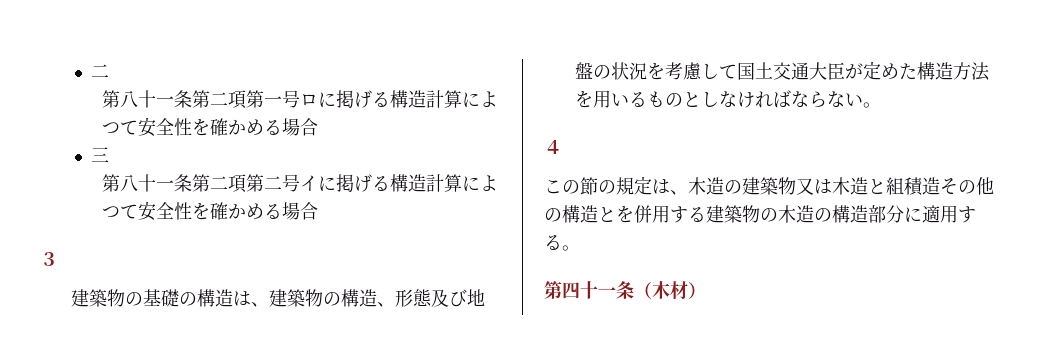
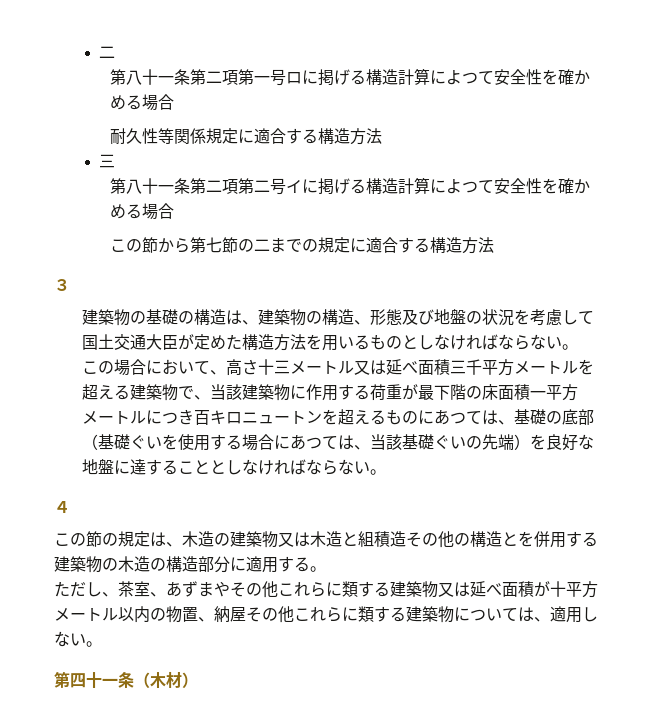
(319, 127) none -> [109,128,382,145] // 耐久性等関係規定に適合する構造方法
(319, 211) none -> [109,237,494,254] // この節から第七節の二までの規定に適合する構造方法
(882, 105) none -> [81,359,594,376] [81,384,578,401] [81,409,594,425] [81,434,594,451] [81,459,386,475] // この場合において、高さ十三メートル又は延べ面積三千平方メートルを超える建築物で、当該建築物に作用する荷重が最下階の床面積一平方メートルにつき百キロニュートンを超えるものにあつては、基礎の底部（基礎ぐいを使用する場合にあつては、当該基礎ぐいの先端）を良好な地盤に達することとしなければならない。
(580, 248) none -> [54,581,598,598] [54,606,598,623] [54,631,102,647] // ただし、茶室、あずまやその他これらに類する建築物又は延べ面積が十平方メートル以内の物置、納屋その他これらに類する建築物については、適用しない。

